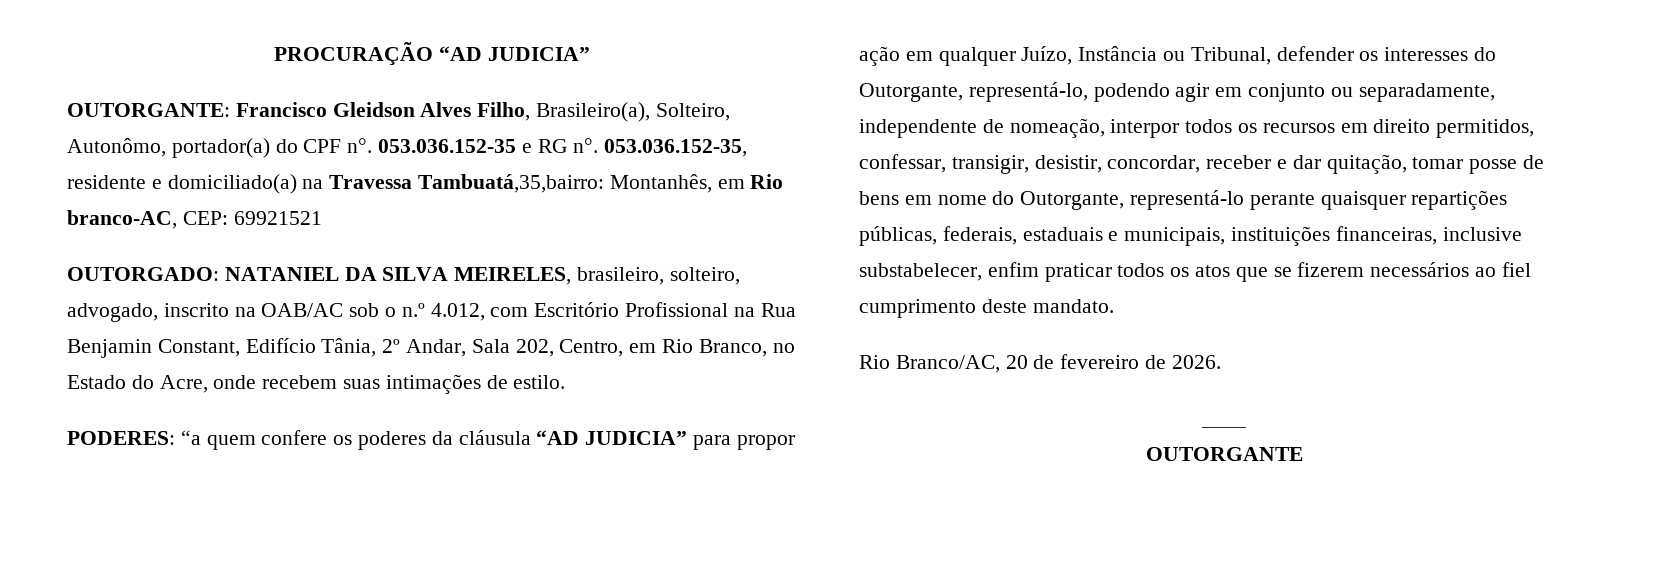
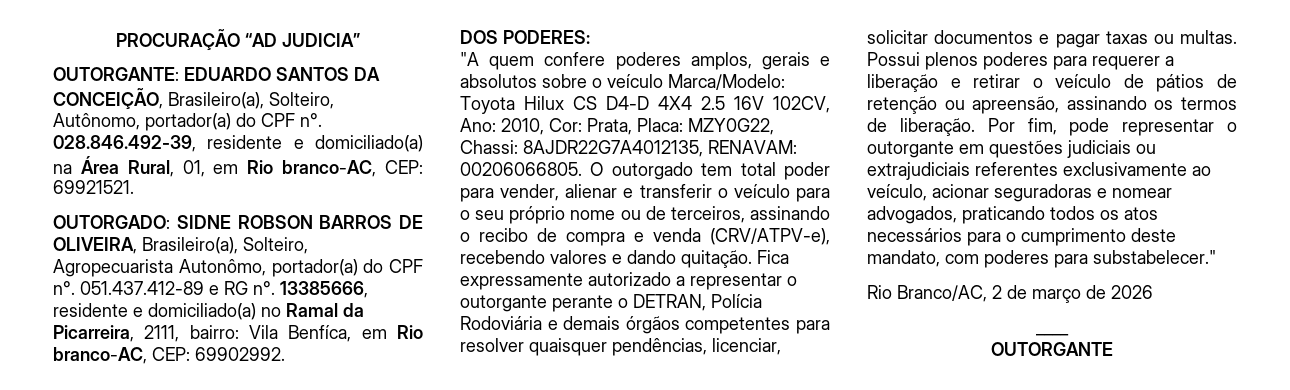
[235,102,730,122] Francisco Gleidson Alves Filho, Brasileiro(a), Solteiro, -> [184,67,380,81] [53,88,334,110] [53,113,322,131] [53,135,423,152] [53,156,423,177] [53,180,134,194] [53,215,423,229] [53,237,308,254] [53,259,173,277] EDUARDO SANTOS DA CONCEIÇÃO, Brasileiro(a), Solteiro, Autônomo, portador(a) do CPF n°. 028.846.492-39, residente e domiciliado(a) na Área Rural, 01, em Rio branco-AC, CEP: 69921521. // OUTORGADO: SIDNE ROBSON BARROS DE OLIVEIRA, Brasileiro(a), Solteiro, Agropecuarista
[378,139,517,153] 053.036.152-35 -> [80,281,204,295] 051.437.412-89
[604,139,748,157] [67,174,784,194] [67,210,322,229] [67,267,740,285] [67,302,796,322] [67,338,795,358] [67,374,566,394] [67,430,795,450] [859,46,1497,66] [859,82,1495,102] [859,118,1535,138] [859,154,1545,174] [859,190,1508,210] [859,226,1522,246] [859,262,1531,282] [859,299,1114,318] [859,354,1221,373] 053.036.152-35, residente e domiciliado(a) na Travessa Tambuatá,35,bairro: Montanhês, em Rio branco-AC, CEP: 69921521 // OUTORGADO: NATANIEL DA SILVA MEIRELES, brasileiro, solteiro, advogado, inscrito na OAB/AC sob o n.º 4.012, com Escritório Profissional na Rua Benjamin Constant, Edifício Tânia, 2º Andar, Sala 202, Centro, em Rio Branco, no Estado do Acre, onde recebem suas intimações de estilo. // PODERES: “a quem confere os poderes da cláusula “AD JUDICIA” para propor ação em qualquer Juízo, Instância ou Tribunal, defender os interesses do Outorgante, representá-lo, podendo agir em conjunto ou separadamente, independente de nomeação, interpor todos os recursos em direito permitidos, confessar, transigir, desistir, concordar, receber e dar quitação, tomar posse de bens em nome do Outorgante, representá-lo perante quaisquer repartições públicas, federais, estaduais e municipais, instituições financeiras, inclusive substabelecer, enfim praticar todos os atos que se fizerem necessários ao fiel cumprimento deste mandato. // Rio Branco/AC, 20 de fevereiro de 2026. -> [280,281,368,298] [53,303,364,320] [53,325,423,342] [53,347,285,364] [460,30,590,44] [460,52,830,70] [460,74,785,90] [460,96,830,114] [460,118,774,135] [460,140,797,157] [460,162,830,180] [460,184,830,202] [460,206,830,224] [460,228,830,246] [460,250,789,268] [460,272,797,290] [460,294,762,312] [460,316,830,334] [460,338,781,356] [867,30,1237,48] [867,52,1174,70] [867,74,1237,92] [867,96,1237,114] [867,118,1237,136] [867,140,1156,158] [867,162,1211,180] [867,184,1172,202] [867,206,1158,224] [867,228,1176,246] [867,250,1216,268] [867,285,1153,303] 13385666, residente e domiciliado(a) no Ramal da Picarreira, 2111, bairro: Vila Benfíca, em Rio branco-AC, CEP: 69902992. // DOS PODERES: // "A quem confere poderes amplos, gerais e absolutos sobre o veículo Marca/Modelo: Toyota Hilux CS D4-D 4X4 2.5 16V 102CV, Ano: 2010, Cor: Prata, Placa: MZY0G22, Chassi: 8AJDR22G7A4012135, RENAVAM: 00206066805. O outorgado tem total poder para vender, alienar e transferir o veículo para o seu próprio nome ou de terceiros, assinando o recibo de compra e venda (CRV/ATPV-e), recebendo valores e dando quitação. Fica expressamente autorizado a representar o outorgante perante o DETRAN, Polícia Rodoviária e demais órgãos competentes para resolver quaisquer pendências, licenciar, solicitar documentos e pagar taxas ou multas. Possui plenos poderes para requerer a liberação e retirar o veículo de pátios de retenção ou apreensão, assinando os termos de liberação. Por fim, pode representar o outorgante em questões judiciais ou extrajudiciais referentes exclusivamente ao veículo, acionar seguradoras e nomear advogados, praticando todos os atos necessários para o cumprimento deste mandato, com poderes para substabelecer." // Rio Branco/AC, 2 de março de 2026

